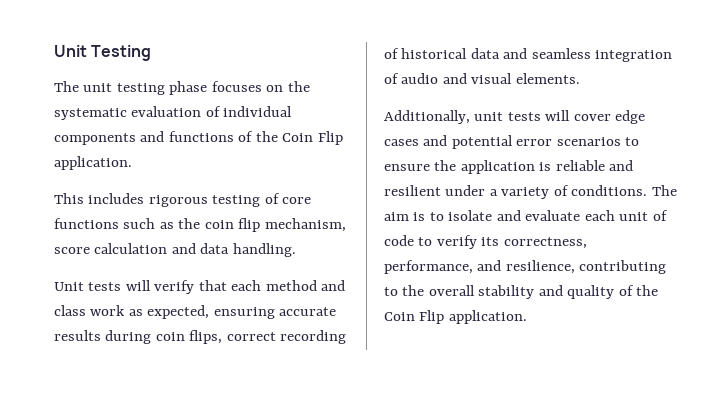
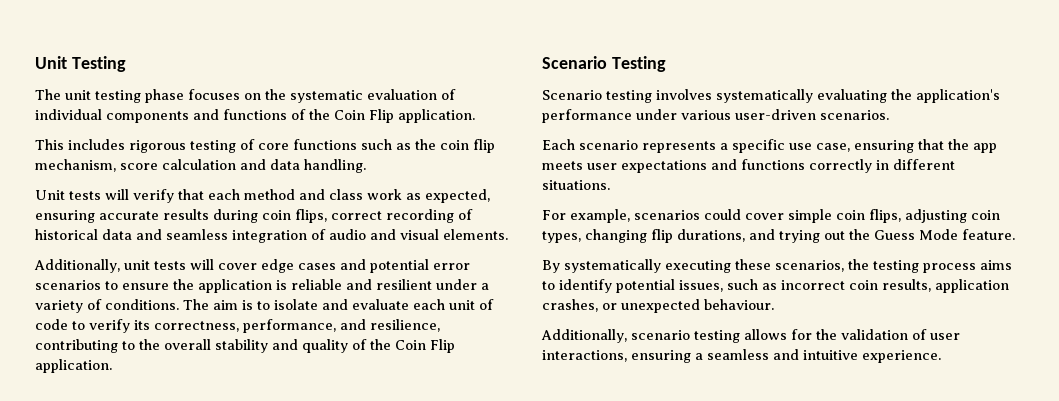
(527, 317) none -> [542,56,666,72] [542,89,1000,103] [542,109,889,123] [542,139,997,153] [542,159,955,173] [542,180,610,190] [542,209,1000,223] [542,229,1015,243] [542,259,1012,273] [542,279,1009,293] [542,299,774,313] [541,329,960,343] [542,349,941,363] // Scenario Testing // Scenario testing involves systematically evaluating the application's performance under various user-driven scenarios. // Each scenario represents a specific use case, ensuring that the app meets user expectations and functions correctly in different situations. // For example, scenarios could cover simple coin flips, adjusting coin types, changing flip durations, and trying out the Guess Mode feature. // By systematically executing these scenarios, the testing process aims to identify potential issues, such as incorrect coin results, application crashes, or unexpected behaviour. // Additionally, scenario testing allows for the validation of user interactions, ensuring a seamless and intuitive experience.

